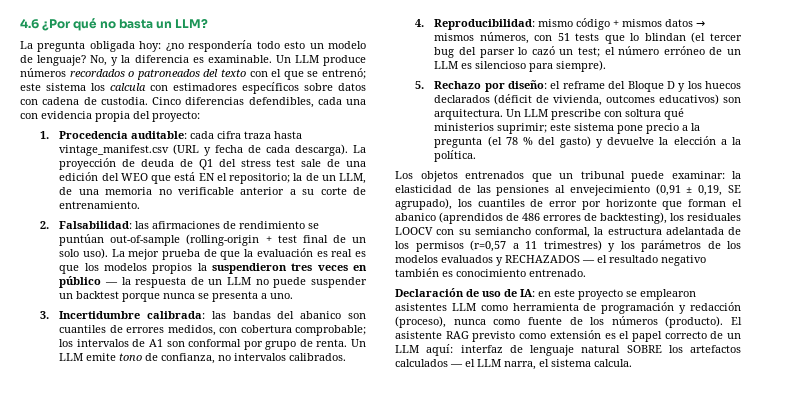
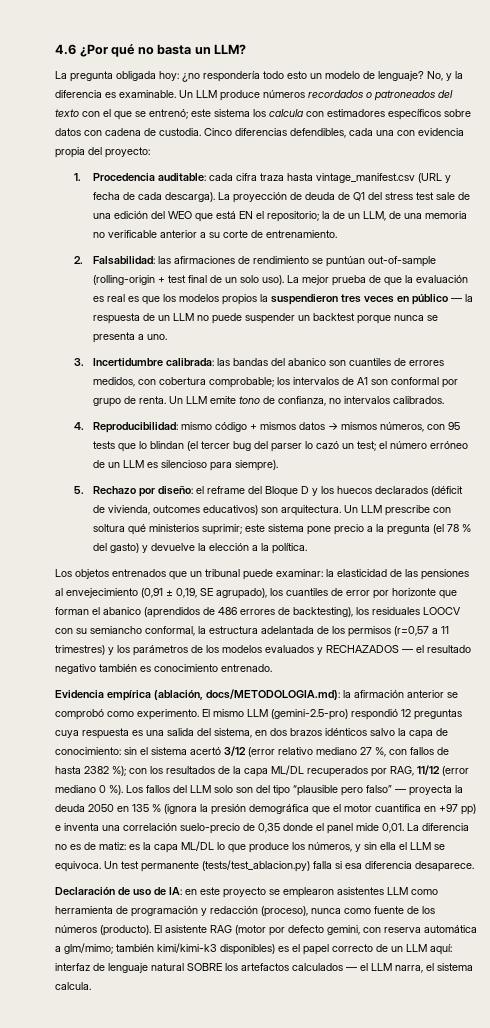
[557,33,570,41] 51 -> [448,422,461,430] 95
(586, 273) none -> [55,689,458,701] [55,709,462,720] [55,728,448,739] [55,746,449,757] [55,765,469,777] [55,785,463,796] [55,804,476,815] [55,823,469,834] [55,841,445,853] [55,860,474,872] // Evidencia empírica (ablación, docs/METODOLOGIA.md): la afirmación anterior se comprobó como experimento. El mismo LLM (gemini-2.5-pro) respondió 12 preguntas cuya respuesta es una salida del sistema, en dos brazos idénticos salvo la capa de conocimiento: sin el sistema acertó 3/12 (error relativo mediano 27 %, con fallos de hasta 2382 %); con los resultados de la capa ML/DL recuperados por RAG, 11/12 (error mediano 0 %). Los fallos del LLM solo son del tipo “plausible pero falso” — proyecta la deuda 2050 en 135 % (ignora la presión demográfica que el motor cuantifica en +97 pp) e inventa una correlación suelo-precio de 0,35 donde el panel mide 0,01. La diferencia no es de matiz: es la capa ML/DL lo que produce los números, y sin ella el LLM se equivoca. Un test permanente (tests/test_ablacion.py) falla si esa diferencia desaparece.
[472,330,601,342] previsto como extensión -> [235,925,477,936] [55,943,275,955] (motor por defecto gemini, con reserva automática a glm/mimo; también kimi/kimi-k3 disponibles)

